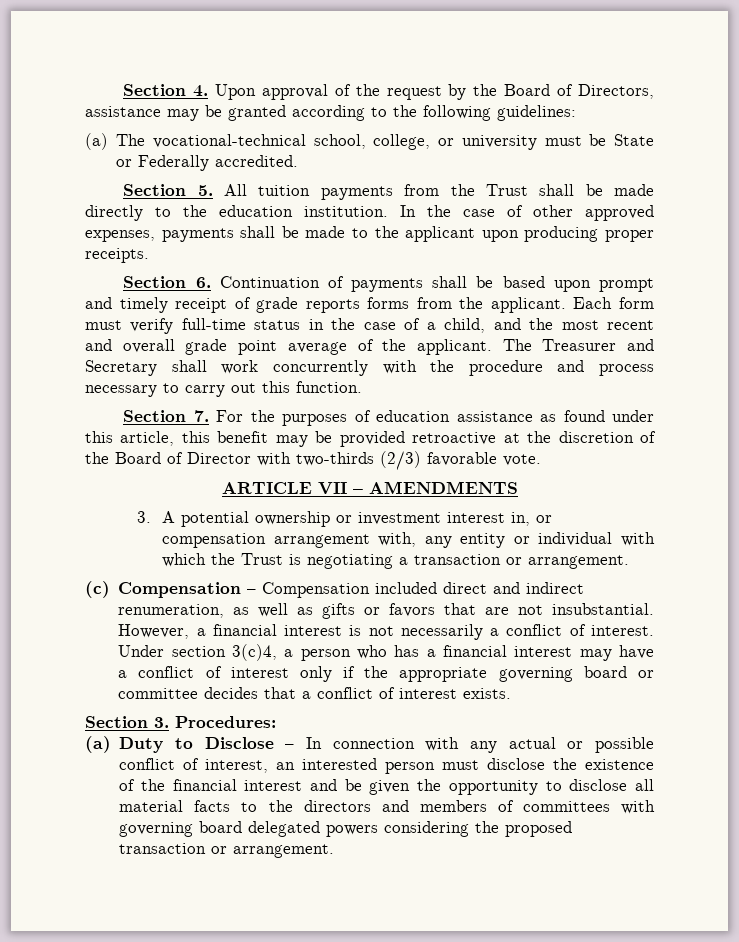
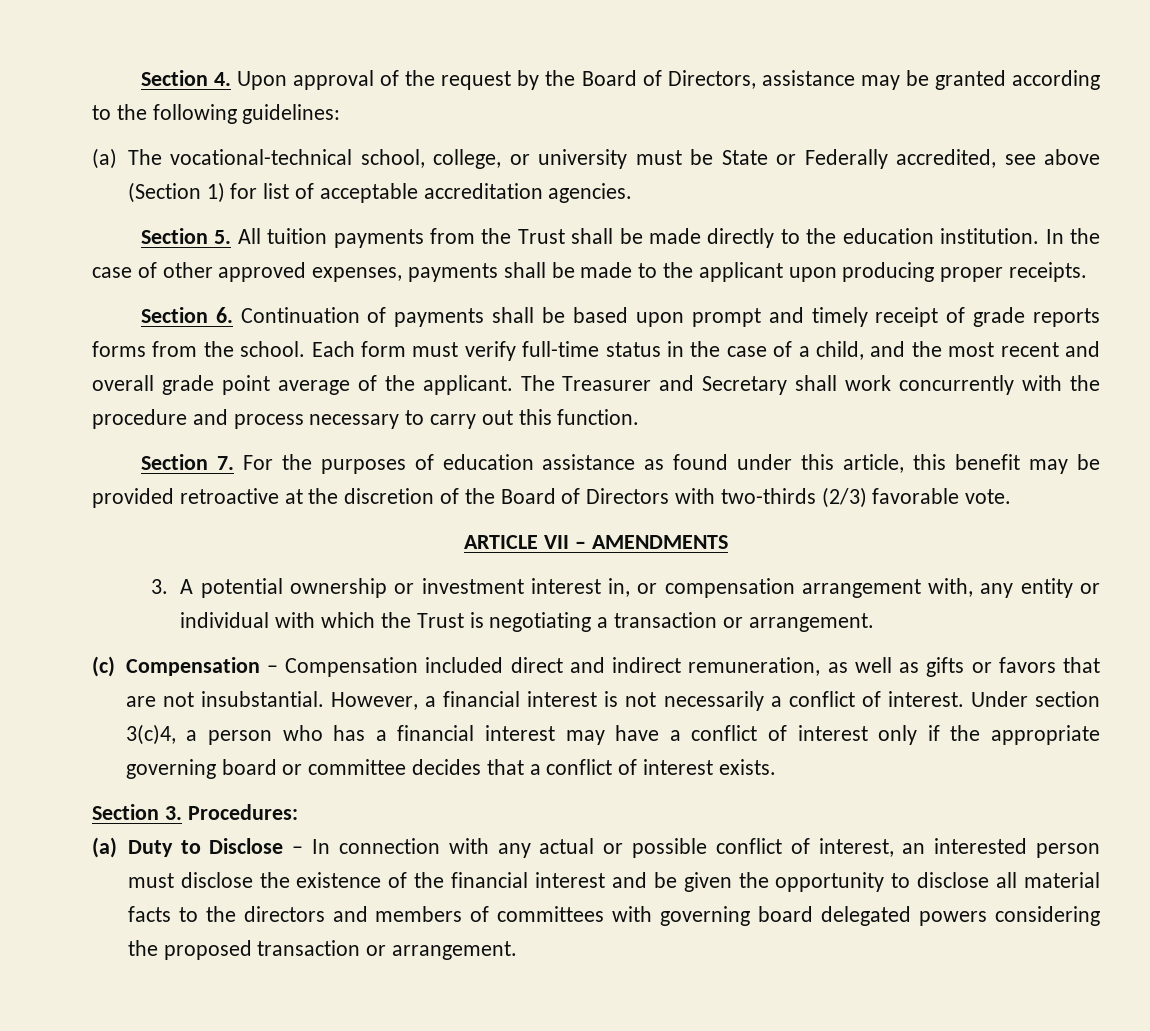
[215,155,299,167] accredited. -> [896,149,1101,168] [127,182,633,203] accredited, see above (Section 1) for list of acceptable accreditation agencies.
[490,297,566,313] applicant. -> [240,341,306,357] school.
[187,452,251,464] Director -> [586,488,670,504] Directors
[118,604,225,618] renumeration, -> [688,657,821,676] remuneration,

